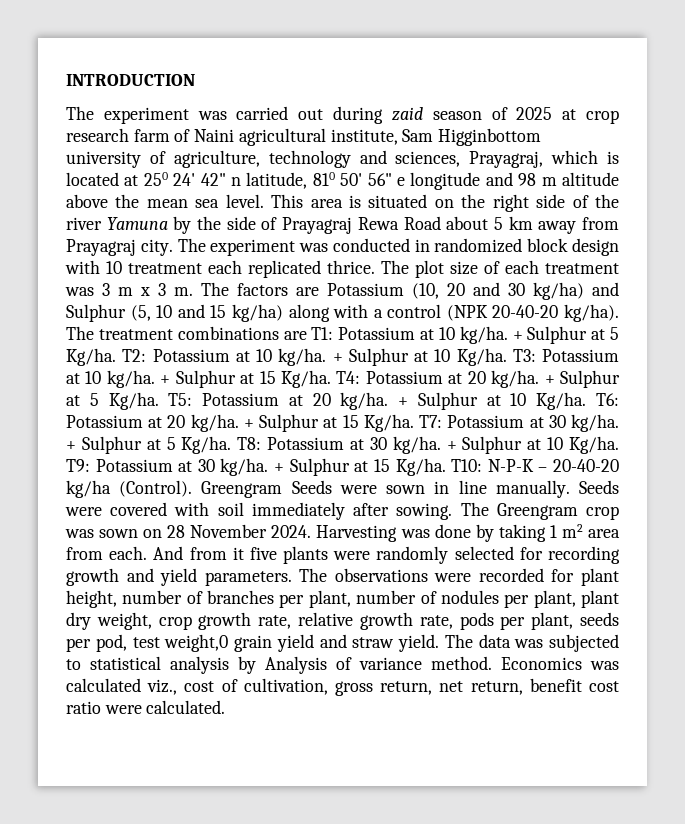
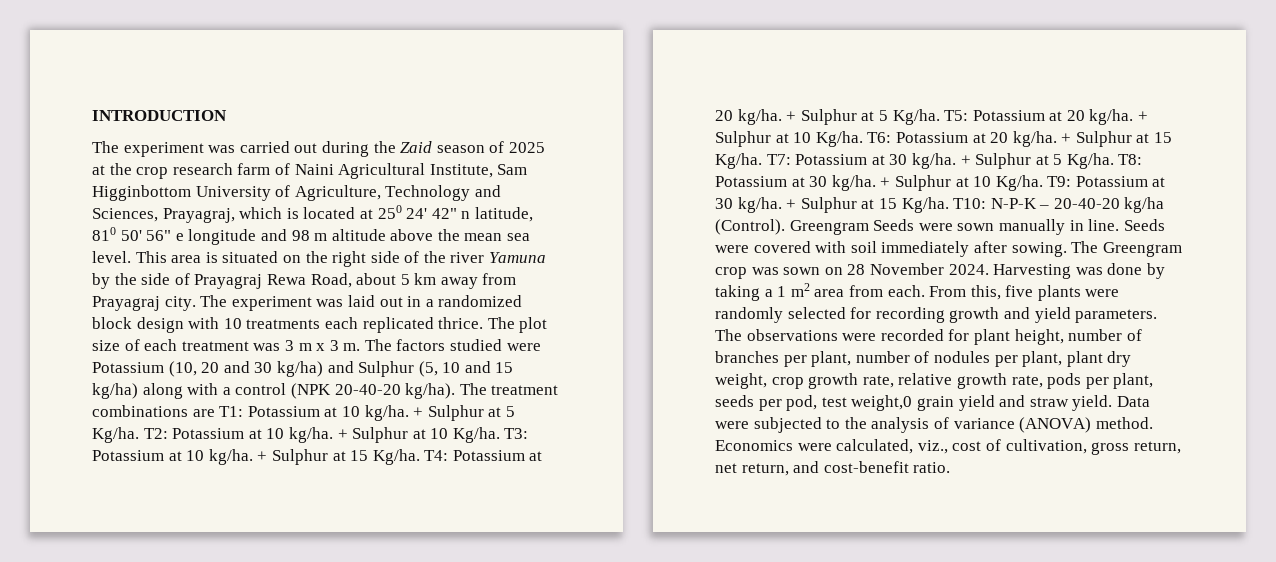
[391,107,423,121] zaid -> [373,141,433,153] the Zaid
(577, 114) none -> [109,163,132,175] the
[238,128,542,146] [66,150,461,168] agricultural institute, Sam Higginbottom university of agriculture, technology and sciences, -> [338,163,528,179] [92,185,501,201] [92,208,158,222] Agricultural Institute, Sam Higginbottom University of Agriculture, Technology and Sciences,
[403,216,441,230] Road -> [310,273,352,288] Road,
[332,238,430,252] conducted in -> [347,295,434,307] laid out in a
[128,263,202,274] treatment -> [246,319,321,329] treatments
[296,287,319,296] are -> [450,339,541,351] studied were
[434,480,570,498] in line manually. -> [998,219,1120,235] manually in line.
(546, 533) none -> [764,289,773,297] a
[153,546,244,560] And from it -> [929,285,1001,300] From this,
[444,634,619,652] [66,656,327,674] The data was subjected to statistical analysis by Analysis -> [1116,396,1150,407] [715,417,930,433] Data were subjected to the analysis
(422, 663) none -> [1019,417,1092,433] (ANOVA)
[590,661,619,670] [66,678,141,692] was calculated -> [797,439,914,454] were calculated,
[529,678,619,692] [66,700,226,714] benefit cost ratio were calculated. -> [793,461,951,473] and cost-benefit ratio.

